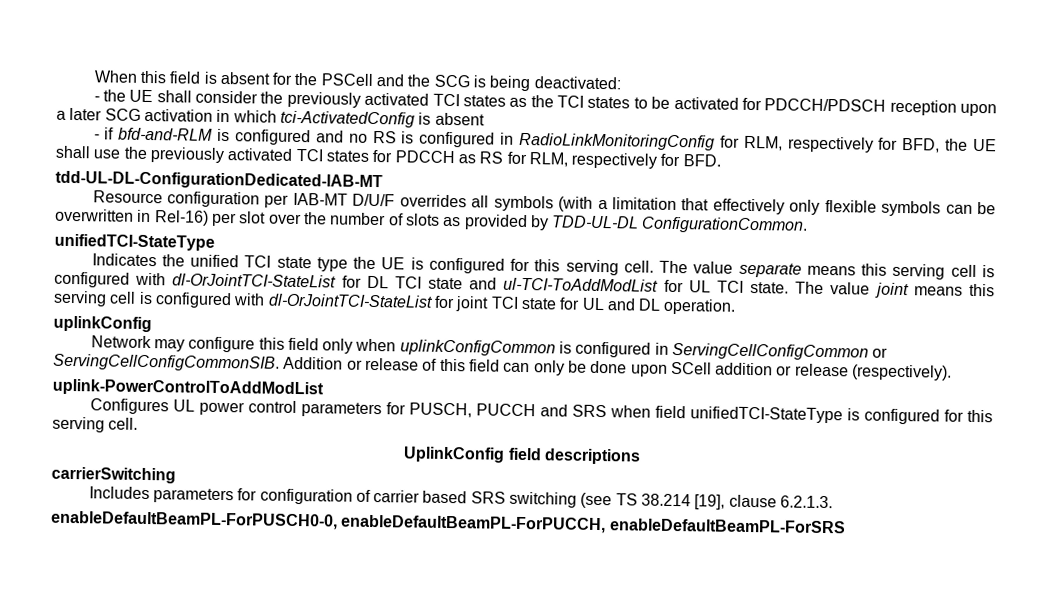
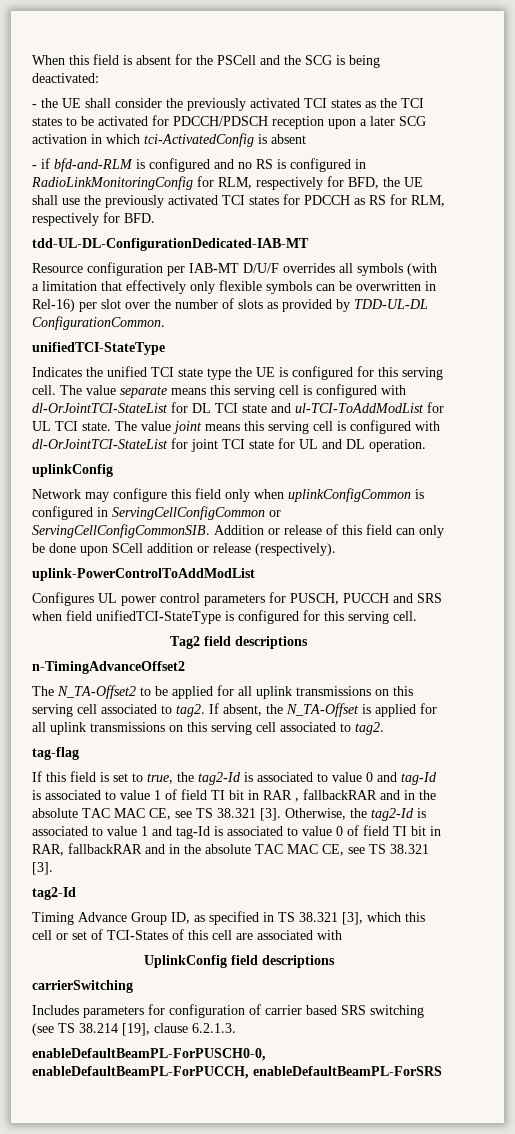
(139, 423) none -> [170,636,308,649] [32,661,185,674] [32,685,413,699] [32,703,437,717] [32,722,384,735] [32,747,79,760] [32,771,437,785] [32,789,436,802] [32,808,426,821] [32,825,441,839] [32,843,429,856] [32,862,53,875] [32,887,76,900] [32,911,425,925] [32,929,342,940] // Tag2 field descriptions // n-TimingAdvanceOffset2 // The N_TA-Offset2 to be applied for all uplink transmissions on this serving cell associated to tag2. If absent, the N_TA-Offset is applied for all uplink transmissions on this serving cell associated to tag2. // tag-flag // If this field is set to true, the tag2-Id is associated to value 0 and tag-Id is associated to value 1 of field TI bit in RAR , fallbackRAR and in the absolute TAC MAC CE, see TS 38.321 [3]. Otherwise, the tag2-Id is associated to value 1 and tag-Id is associated to value 0 of field TI bit in RAR, fallbackRAR and in the absolute TAC MAC CE, see TS 38.321 [3]. // tag2-Id // Timing Advance Group ID, as specified in TS 38.321 [3], which this cell or set of TCI-States of this cell are associated with

